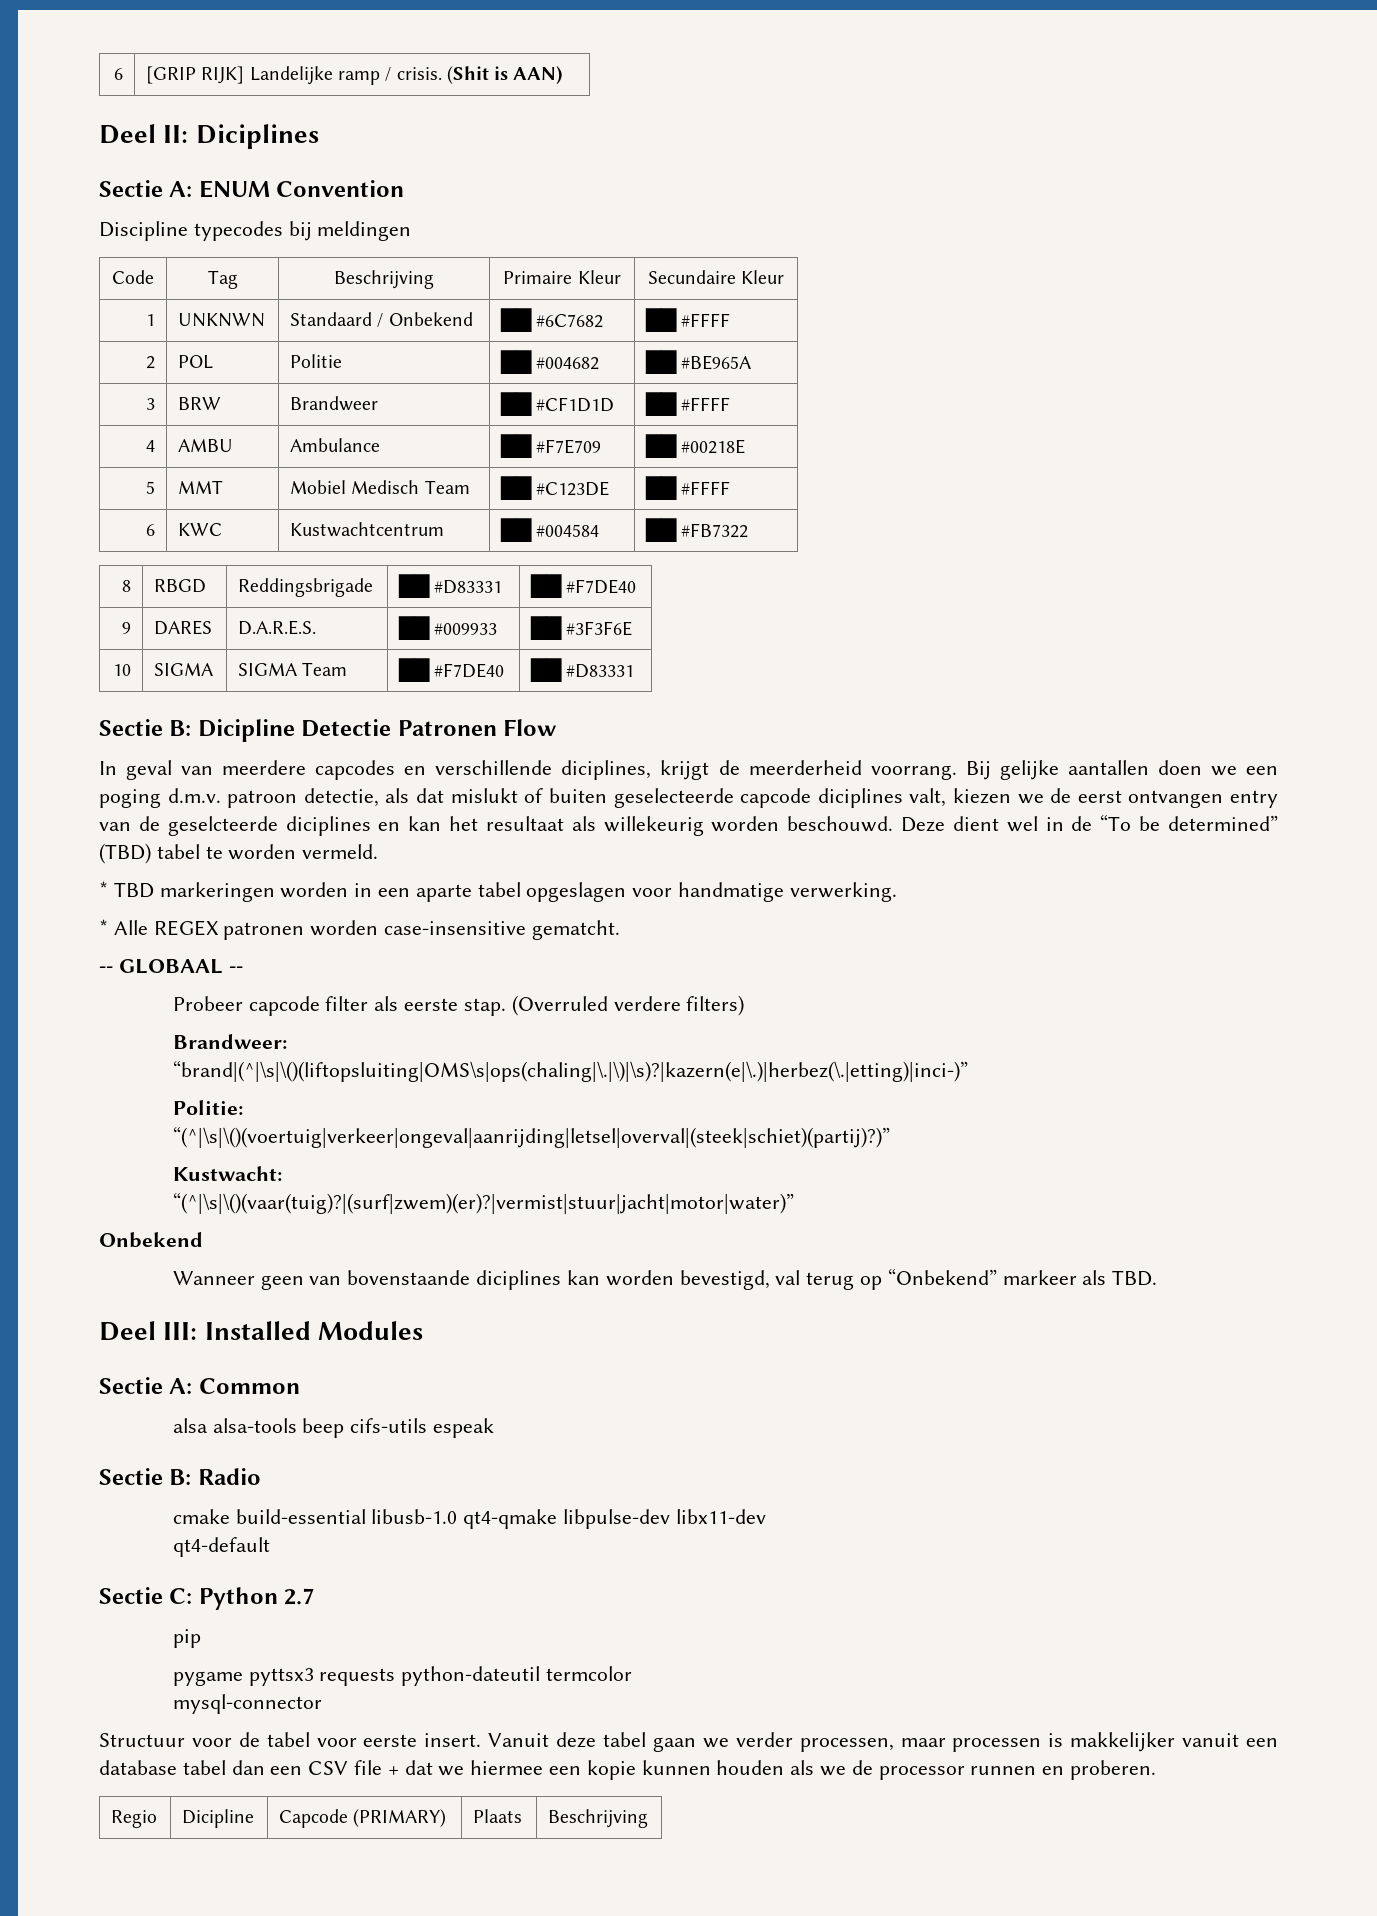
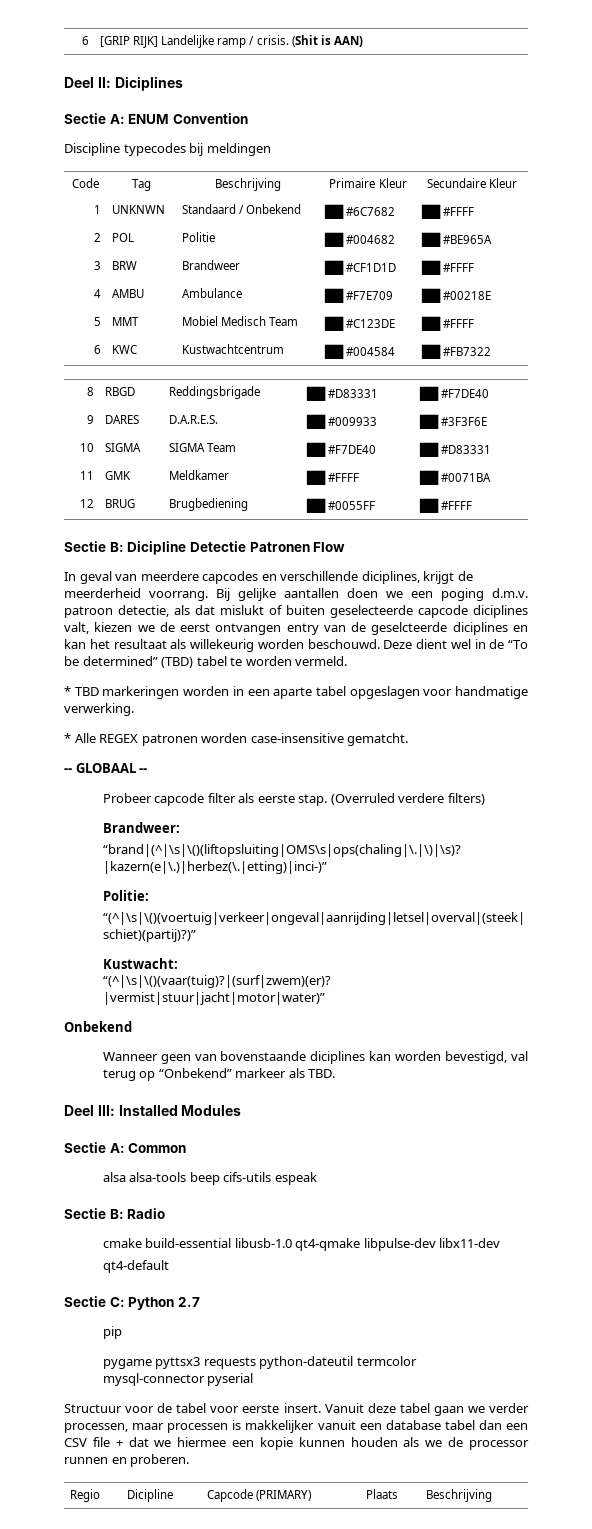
(635, 671) none -> [79,471,94,480] [105,471,132,480] [169,470,230,480] [306,470,360,485] [419,470,492,485] [79,499,94,508] [105,499,136,508] [169,498,249,511] [306,498,376,513] [419,498,473,513] // 11 | GMK | Meldkamer | ██ #FFFF | ██ #0071BA // 12 | BRUG | Brugbediening | ██ #0055FF | ██ #FFFF
(322, 1704) none -> [207,1373,254,1386] pyserial

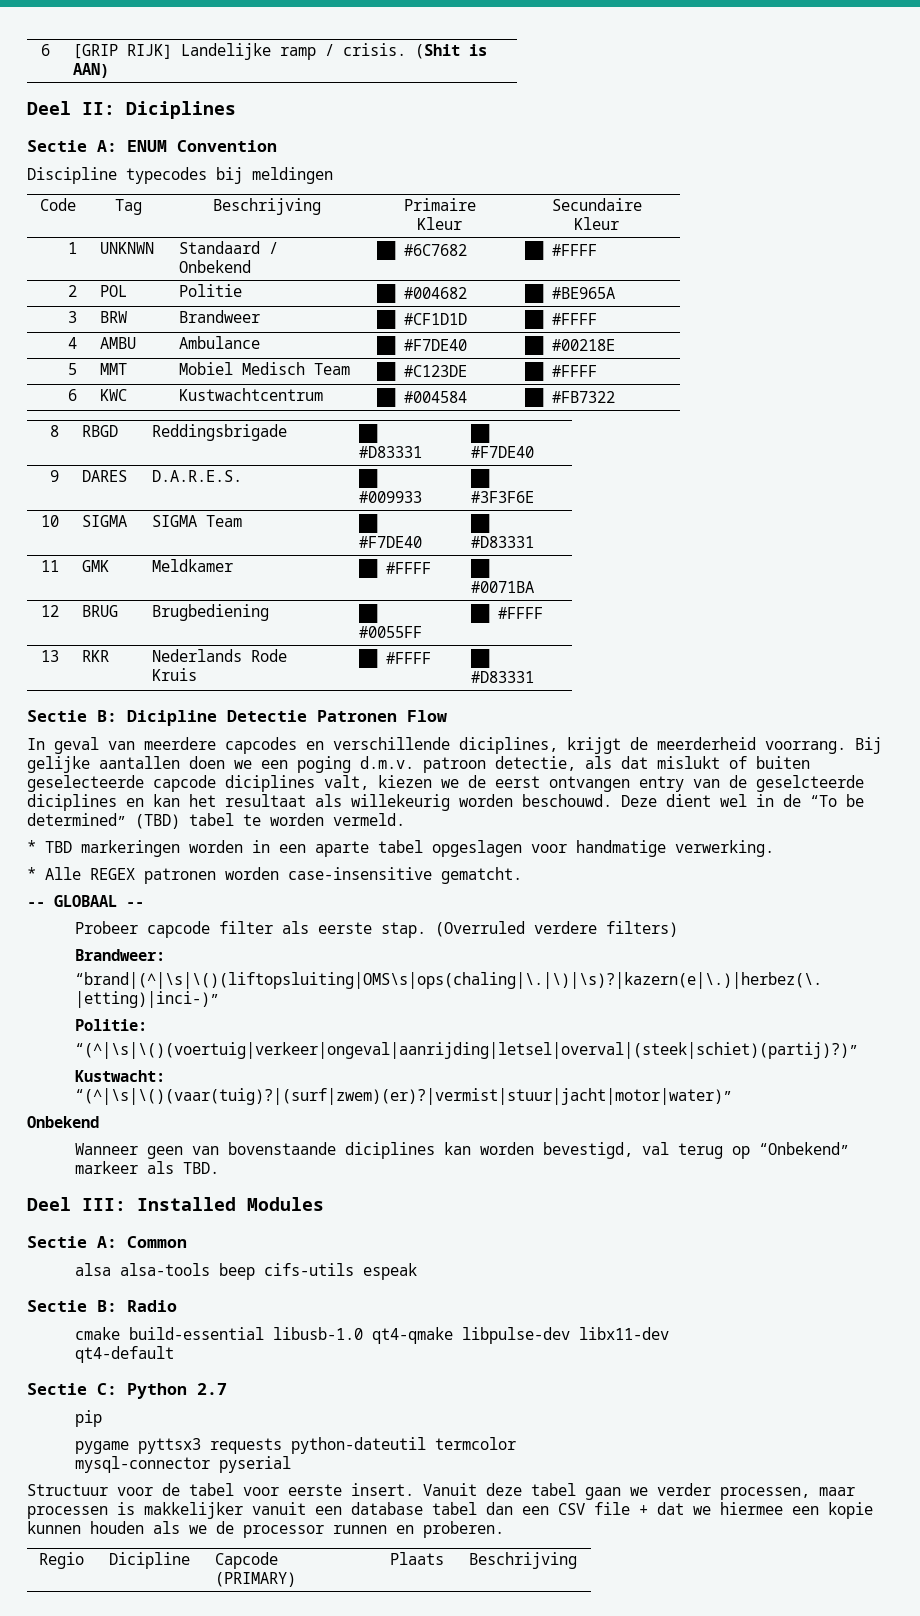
[346,291,394,300] #F7E709 -> [404,339,468,351] #F7DE40
(473, 505) none -> [40,650,59,662] [82,650,110,662] [152,649,288,662] [152,668,198,681] [359,649,432,668] [471,649,491,668] [471,671,535,683] // 13 | RKR | Nederlands Rode Kruis | ██ #FFFF | ██ #D83331

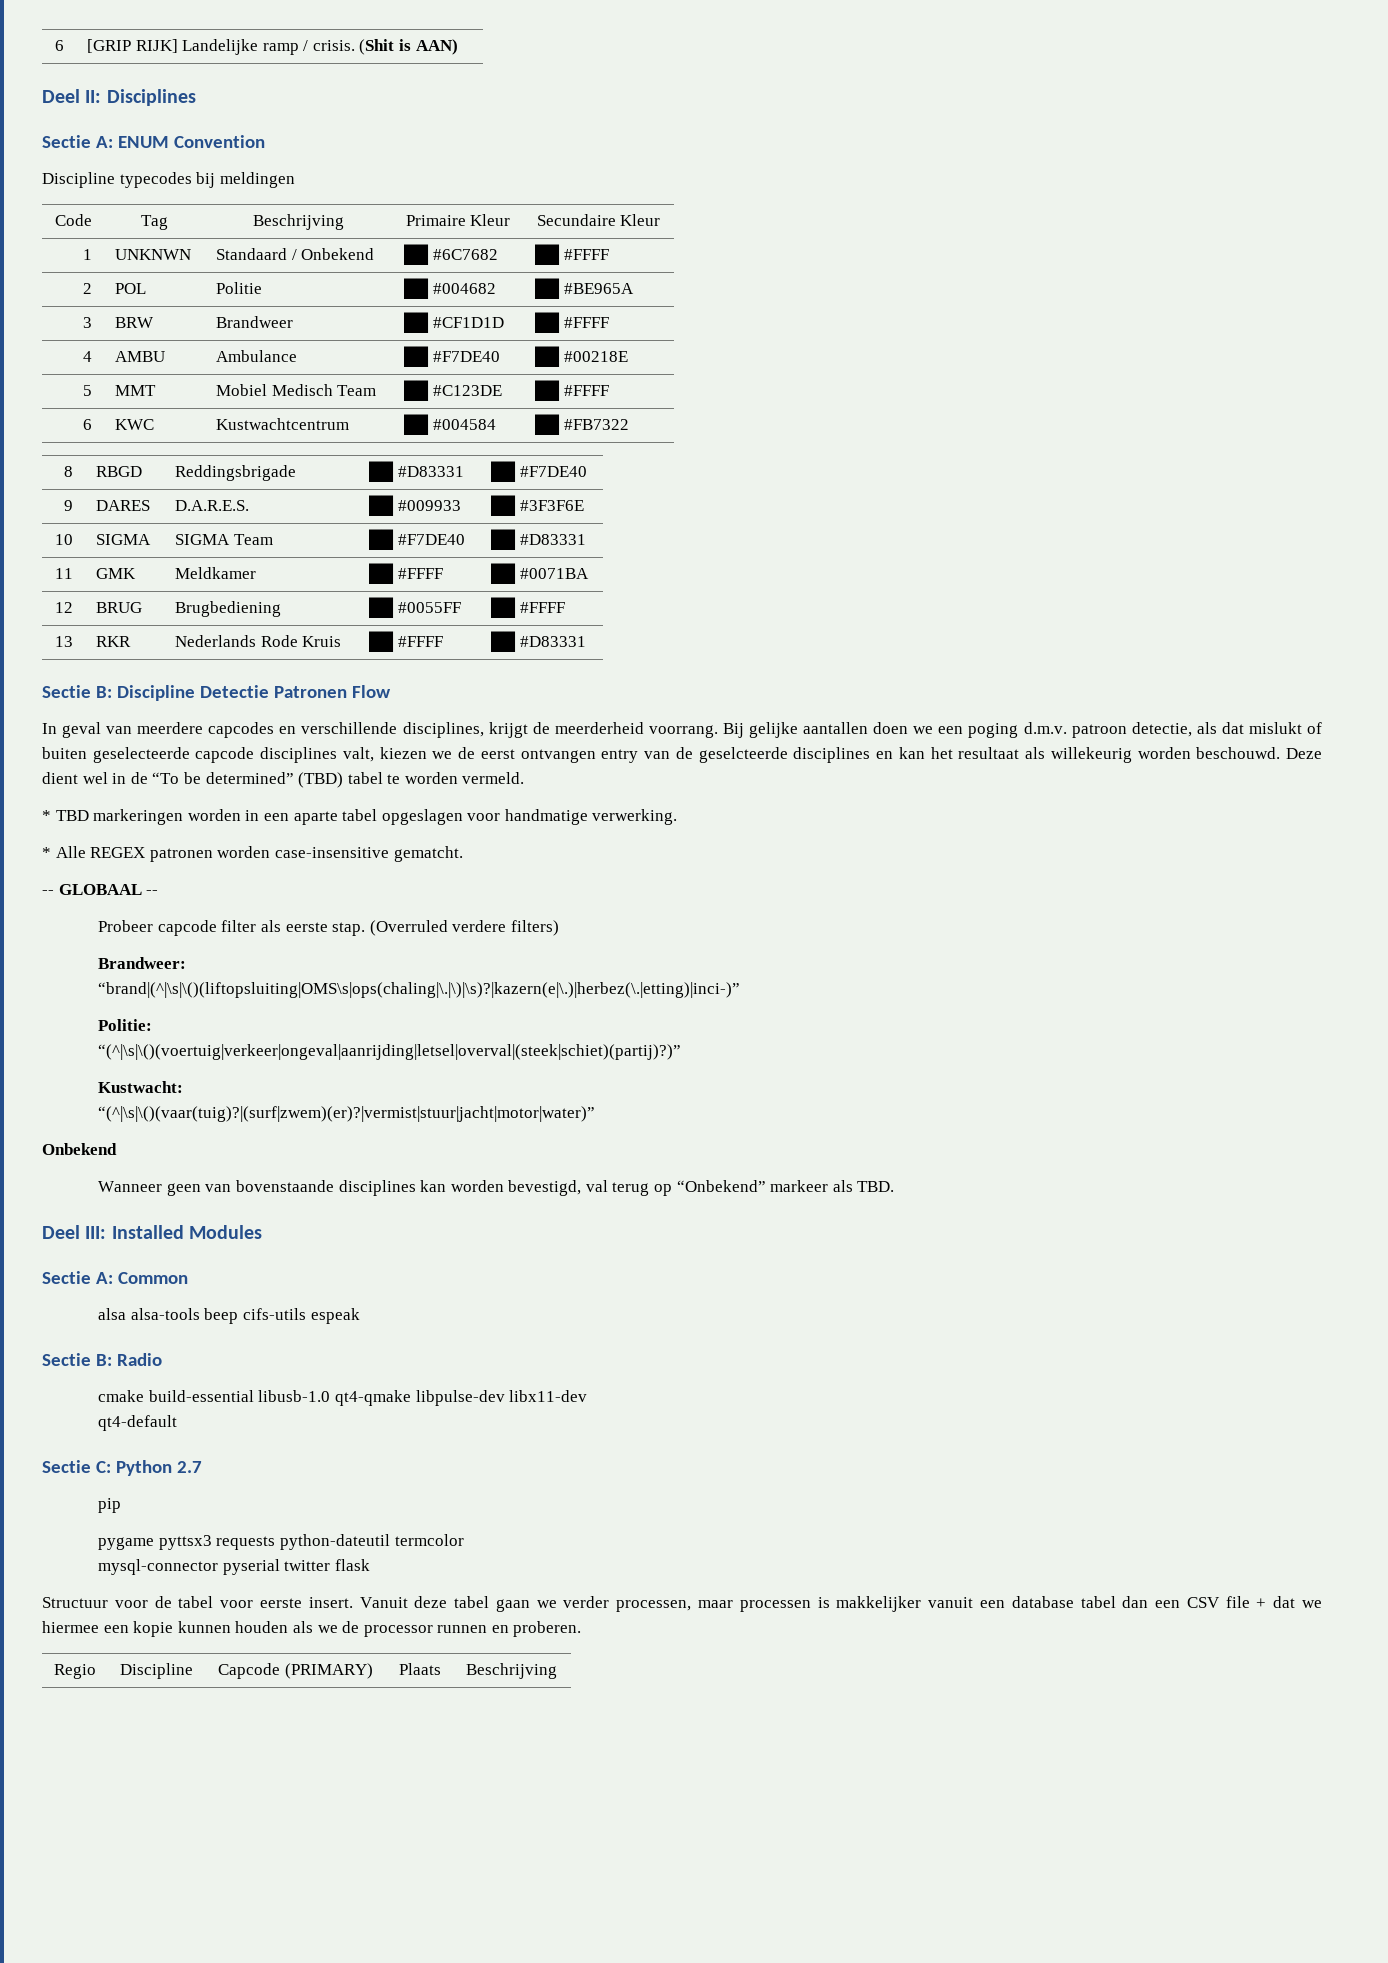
[126,101,236,119] Diciplines -> [106,89,196,106] Disciplines
[127,710,217,726] Dicipline -> [116,685,195,701] Discipline
[459,737,558,754] diciplines, -> [402,722,484,738] disciplines,
[225,775,315,792] diciplines -> [260,747,338,763] disciplines
[27,794,117,811] diciplines -> [793,747,871,763] disciplines
[344,1142,435,1159] diciplines -> [338,1180,416,1196] disciplines
(291, 1464) none -> [284,1559,370,1571] twitter flask
[109,1552,191,1569] Dicipline -> [119,1663,193,1679] Discipline

